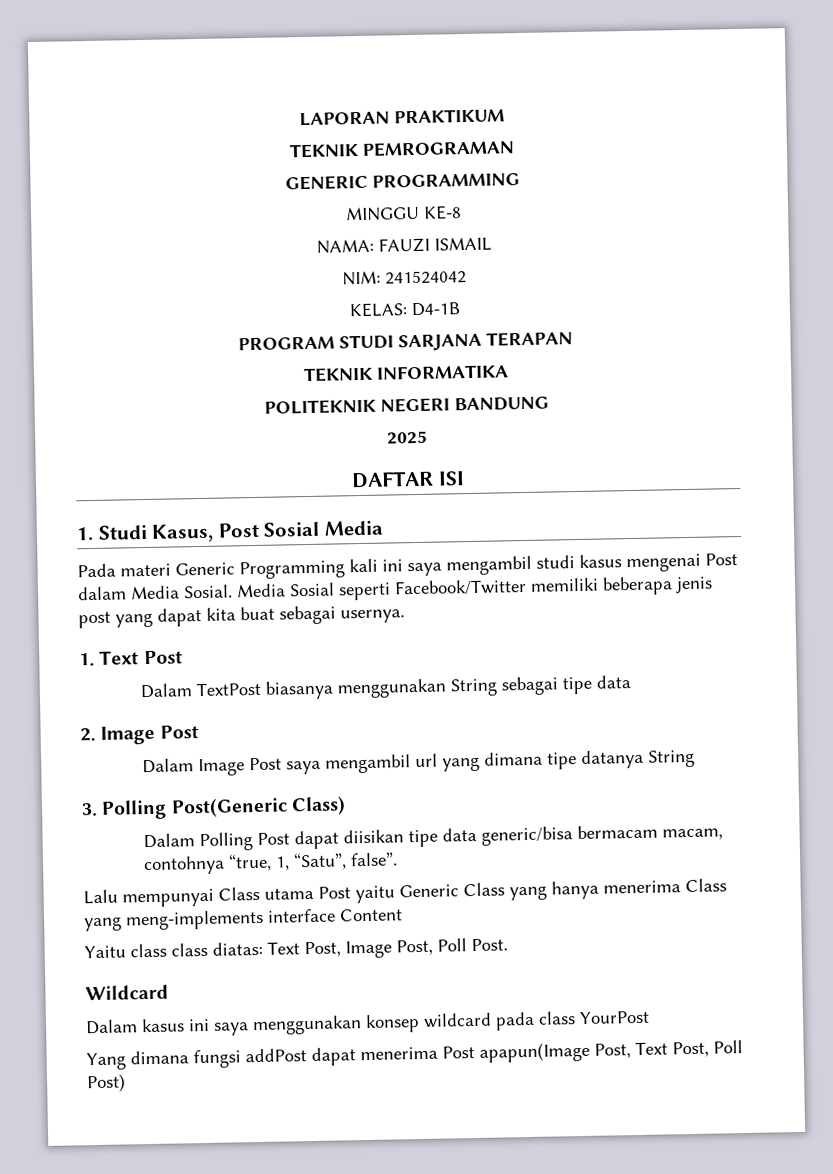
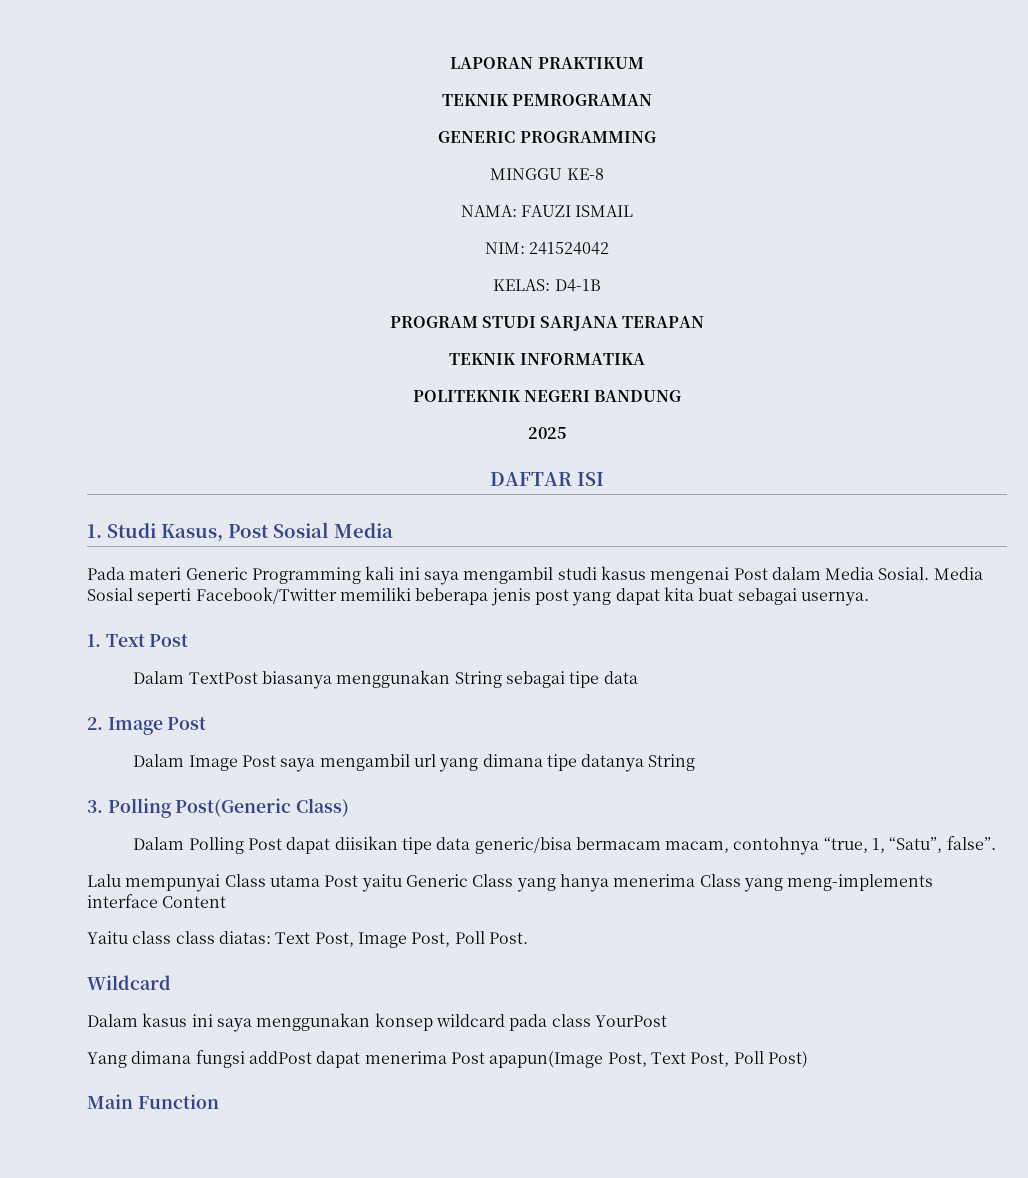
(126, 1083) none -> [87,1094,219,1109] // Main Function

